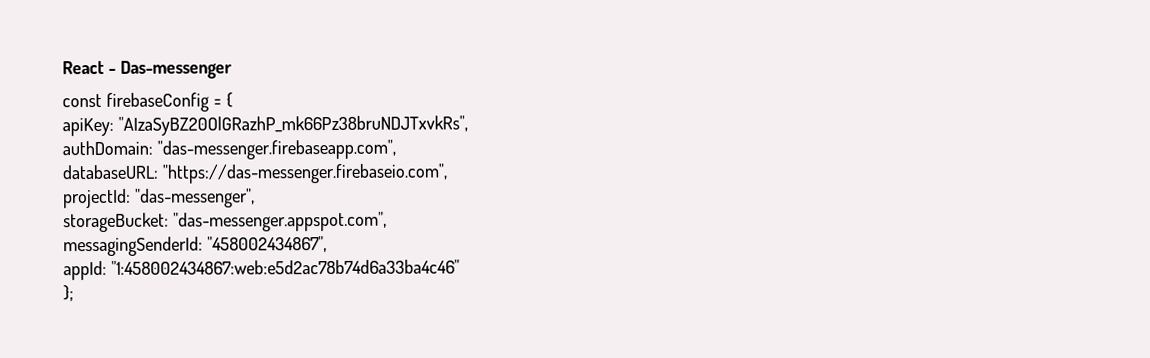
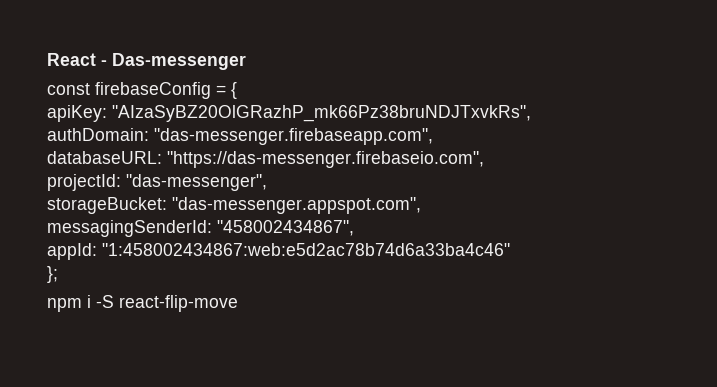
(74, 293) none -> [47,295,238,312] // npm i -S react-flip-move

